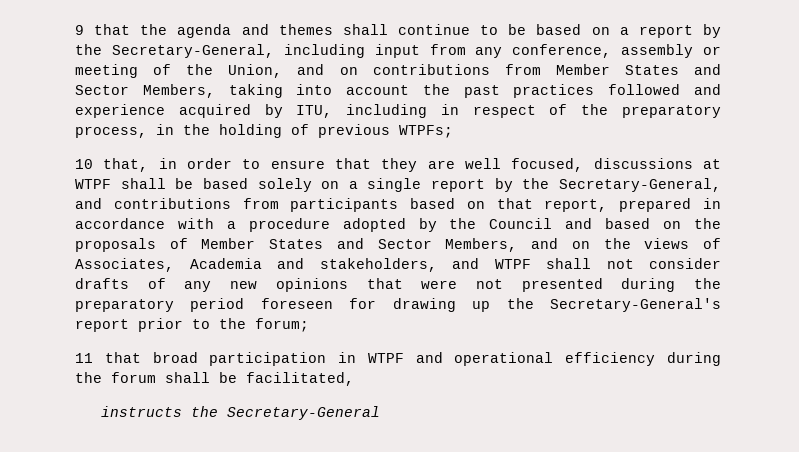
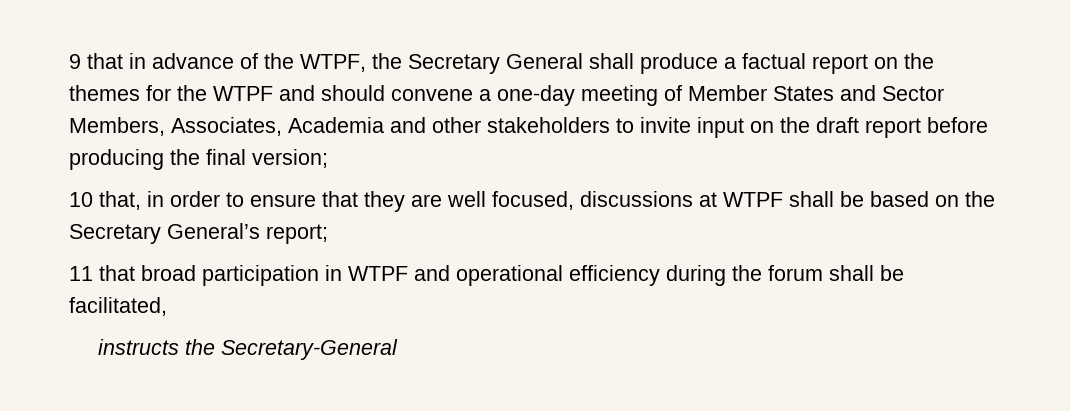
[140,24,721,38] [75,44,721,58] [75,64,722,78] [75,84,721,98] [75,104,721,118] [75,124,453,138] the agenda and themes shall continue to be based on a report by the Secretary-General, including input from any conference, assembly or meeting of the Union, and on contributions from Member States and Sector Members, taking into account the past practices followed and experience acquired by ITU, including in respect of the preparatory process, in the holding of previous WTPFs; -> [129,53,934,74] [69,85,944,106] [69,117,988,138] [69,149,328,170] in advance of the WTPF, the Secretary General shall produce a factual report on the themes for the WTPF and should convene a one-day meeting of Member States and Sector Members, Associates, Academia and other stakeholders to invite input on the draft report before producing the final version;
[257,178,721,192] [75,198,721,212] [75,218,721,232] [75,238,722,252] [75,258,721,272] [75,278,721,292] [75,298,722,312] [75,318,309,332] solely on a single report by the Secretary-General, and contributions from participants based on that report, prepared in accordance with a procedure adopted by the Council and based on the proposals of Member States and Sector Members, and on the views of Associates, Academia and stakeholders, and WTPF shall not consider drafts of any new opinions that were not presented during the preparatory period foreseen for drawing up the Secretary-General's report prior to the forum; -> [935,191,995,207] [69,223,328,244] on the Secretary General’s report;

